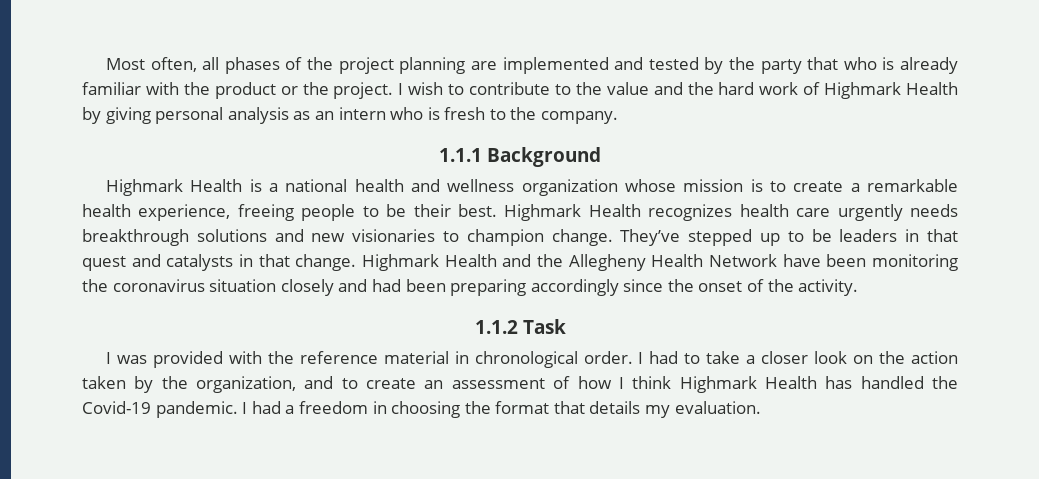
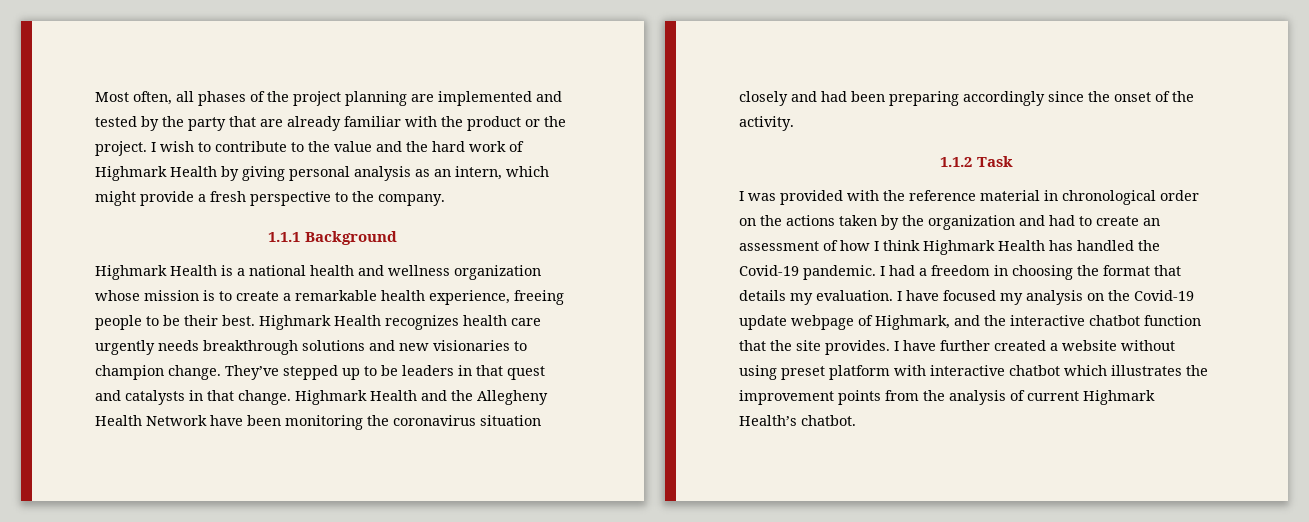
[843,57,895,70] who is -> [260,119,283,127] are
[338,107,486,120] intern who is fresh -> [455,166,549,180] [95,191,331,206] intern, which might provide a fresh perspective
[583,351,958,364] order. I had to take a closer look on the action -> [1160,190,1199,201] [739,215,835,226] order on the actions
[196,376,334,393] organization, and -> [928,215,1075,230] organization and had
(761, 407) none -> [897,290,1194,305] [739,315,1201,330] [739,340,1175,355] [739,365,1208,380] [739,390,1155,405] [739,415,856,426] I have focused my analysis on the Covid-19 update webpage of Highmark, and the interactive chatbot function that the site provides. I have further created a website without using preset platform with interactive chatbot which illustrates the improvement points from the analysis of current Highmark Health’s chatbot.

